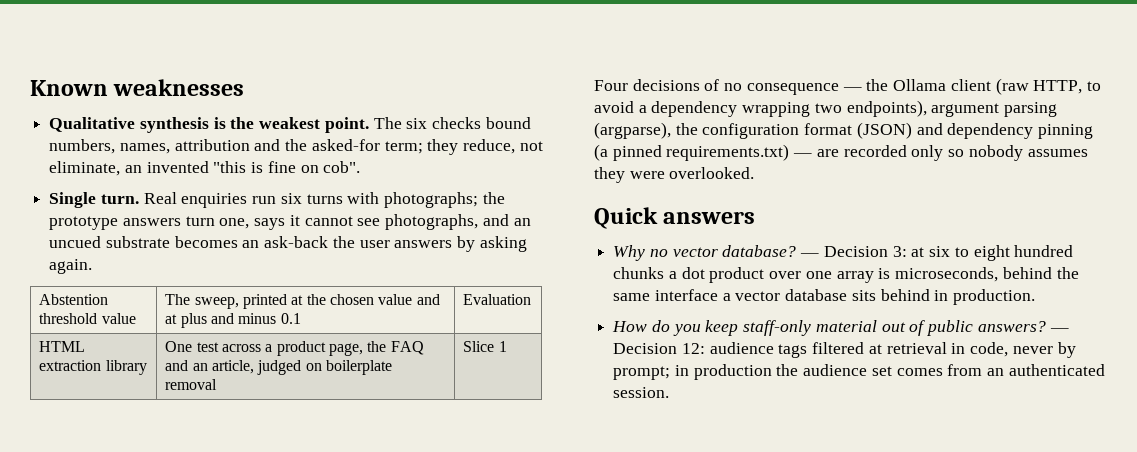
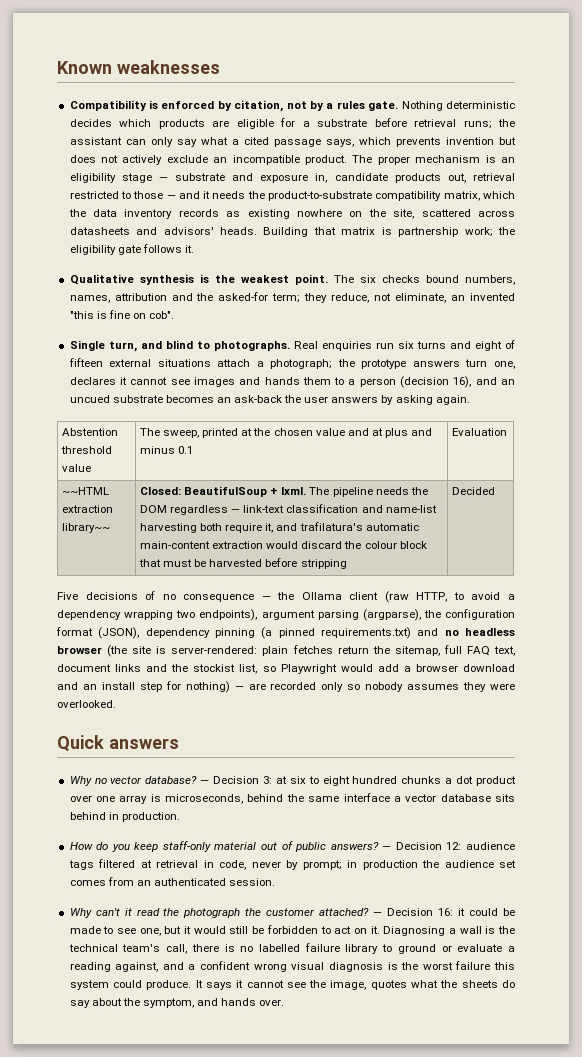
(245, 87) none -> [69,100,515,112] [69,118,516,129] [69,137,517,147] [69,155,515,165] [69,173,515,183] [69,191,515,201] [68,209,515,219] [69,227,515,237] [69,244,194,255] // Compatibility is enforced by citation, not by a rules gate. Nothing deterministic decides which products are eligible for a substrate before retrieval runs; the assistant can only say what a cited passage says, which prevents invention but does not actively exclude an incompatible product. The proper mechanism is an eligibility stage — substrate and exposure in, candidate products out, retrieval restricted to those — and it needs the product-to-substrate compatibility matrix, which the data inventory records as existing nowhere on the site, scattered across datasheets and advisors' heads. Building that matrix is partnership work; the eligibility gate follows it.
[100,194,139,204] turn. -> [108,340,290,352] turn, and blind to photographs.
[347,192,479,208] with photographs; -> [449,340,515,351] [68,358,333,369] and eight of fifteen external situations attach a photograph;
[254,214,479,230] says it cannot see photographs, -> [69,376,472,388] declares it cannot see images and hands them to a person (decision 16),
[39,341,86,352] [39,360,147,375] [165,341,424,356] [165,360,393,375] [165,379,218,390] [463,341,507,352] [594,80,628,91] HTML extraction library | One test across a product page, the FAQ and an article, judged on boilerplate removal | Slice 1 // Four -> [62,487,110,495] [62,505,114,513] [62,523,111,533] [140,486,428,497] [140,504,437,515] [140,522,419,533] [140,541,427,549] [139,558,347,569] [452,487,496,495] [57,592,78,600] ~~HTML extraction library~~ | Closed: BeautifulSoup + lxml. The pipeline needs the DOM regardless — link-text classification and name-list harvesting both require it, and trafilatura's automatic main-content extraction would discard the colour block that must be harvested before stripping | Decided // Five
[856,122,943,139] (JSON) and -> [98,627,140,639] (JSON),
(790, 152) none -> [417,628,515,636] [57,645,515,657] [57,664,515,674] [57,681,230,693] and no headless browser (the site is server-rendered: plain fetches return the sitemap, full FAQ text, document links and the stockist list, so Playwright would add a browser download and an install step for nothing)
(670, 392) none -> [69,908,515,918] [69,925,516,936] [68,943,515,954] [69,961,516,972] [69,980,516,990] [69,998,285,1008] // Why can't it read the photograph the customer attached? — Decision 16: it could be made to see one, but it would still be forbidden to act on it. Diagnosing a wall is the technical team's call, there is no labelled failure library to ground or evaluate a reading against, and a confident wrong visual diagnosis is the worst failure this system could produce. It says it cannot see the image, quotes what the sheets do say about the symptom, and hands over.

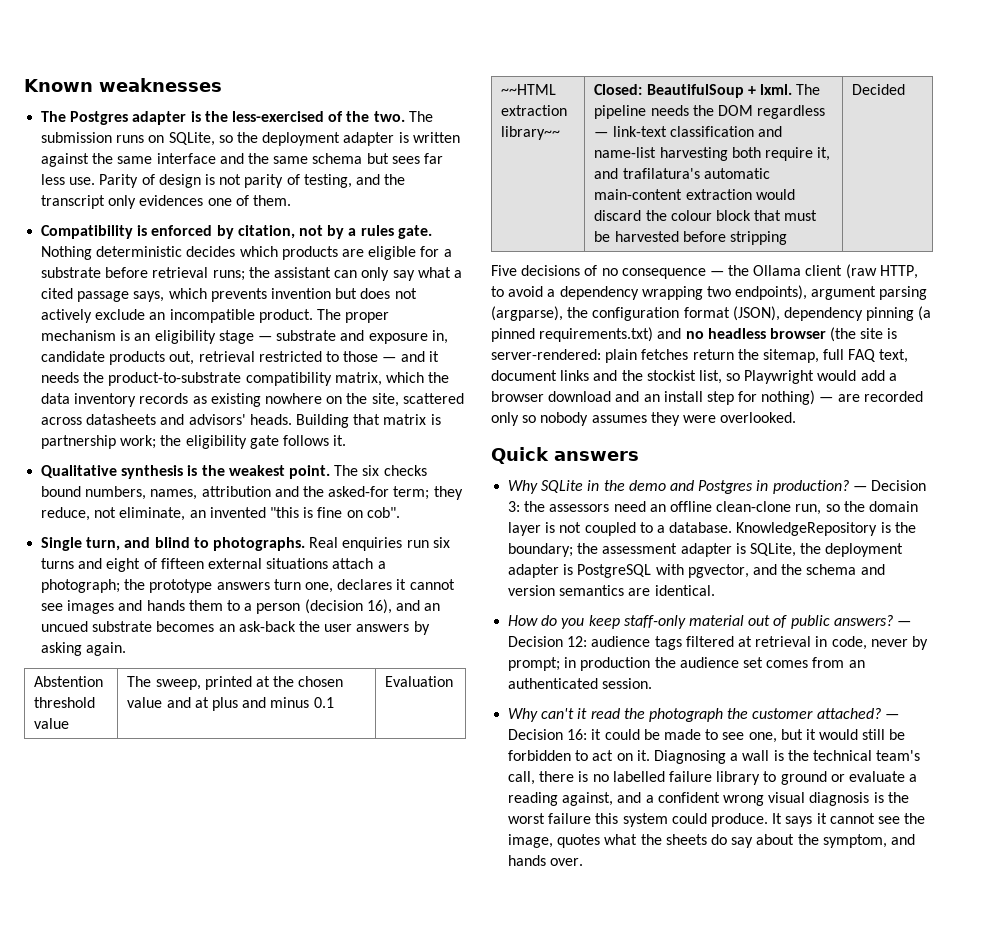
(220, 67) none -> [41,111,433,125] [41,132,460,146] [41,153,443,167] [41,174,406,188] [41,195,291,209] // The Postgres adapter is the less-exercised of the two. The submission runs on SQLite, so the deployment adapter is written against the same interface and the same schema but sees far less use. Parity of design is not parity of testing, and the transcript only evidences one of them.
[94,776,516,786] [69,793,515,804] [69,812,180,822] no vector database? — Decision 3: at six to eight hundred chunks a dot product over one array is microseconds, behind the same interface a vector database sits behind in production. -> [541,480,926,494] [508,501,918,515] [508,522,916,536] [508,543,904,557] [508,564,885,578] [508,585,715,596] SQLite in the demo and Postgres in production? — Decision 3: the assessors need an offline clean-clone run, so the domain layer is not coupled to a database. KnowledgeRepository is the boundary; the assessment adapter is SQLite, the deployment adapter is PostgreSQL with pgvector, and the schema and version semantics are identical.

